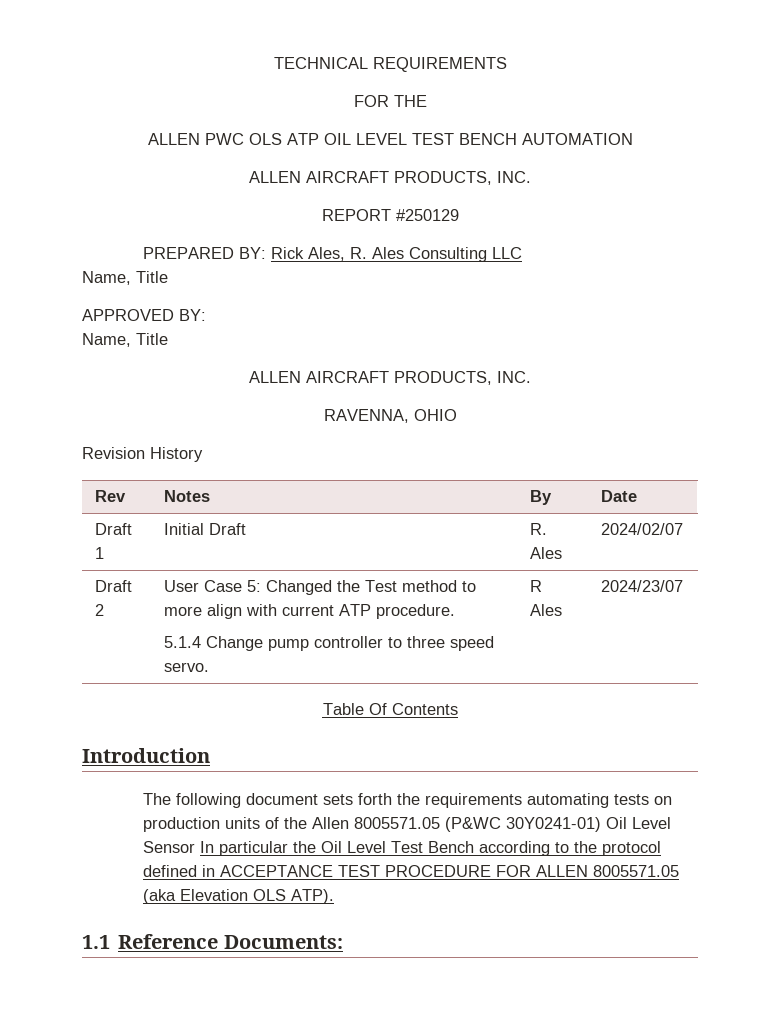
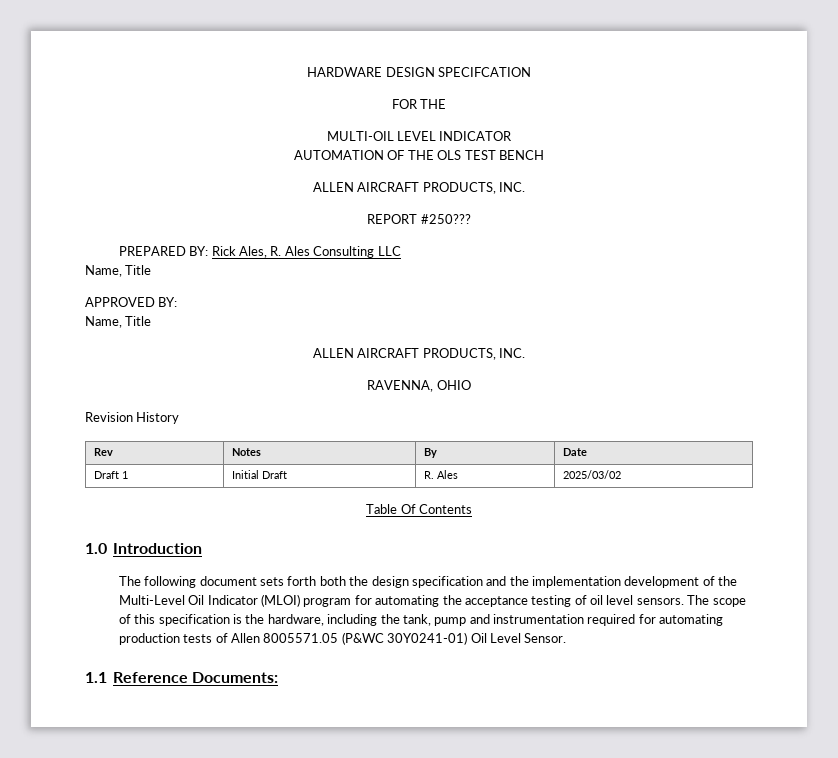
[273,57,507,72] TECHNICAL REQUIREMENTS -> [307,67,531,77] HARDWARE DESIGN SPECIFCATION
[147,133,407,145] ALLEN PWC OLS ATP OIL LEVEL -> [326,131,513,141] [294,150,462,160] MULTI-OIL LEVEL INDICATOR // AUTOMATION OF THE OLS
[521,133,633,145] AUTOMATION -> (544, 155) none
[395,209,459,221] #250129 -> [420,214,471,224] #250???
[600,523,683,535] [94,580,132,592] [94,604,104,616] [163,580,476,595] [163,604,455,619] [163,636,494,651] [163,662,209,672] [529,580,542,592] [529,604,562,616] [600,580,683,592] 2024/02/07 // Draft 2 | User Case 5: Changed the Test method to more align with current ATP procedure. // 5.1.4 Change pump controller to three speed servo. | R Ales | 2024/23/07 -> [563,470,622,479] 2025/03/02
(458, 709) none -> [85,543,107,554] 1.0
[397,793,673,808] [143,817,308,832] the requirements automating tests on production units of the -> [319,576,738,588] [118,594,746,607] [118,614,724,626] [118,633,228,645] both the design specification and the implementation development of the Multi-Level Oil Indicator (MLOI) program for automating the acceptance testing of oil level sensors. The scope of this specification is the hardware, including the tank, pump and instrumentation required for automating production tests of
[143,841,662,856] [143,865,680,877] [143,889,335,904] Sensor In particular the Oil Level Test Bench according to the protocol defined in ACCEPTANCE TEST PROCEDURE FOR ALLEN 8005571.05 (aka Elevation OLS ATP). -> [524,633,567,643] Sensor.

